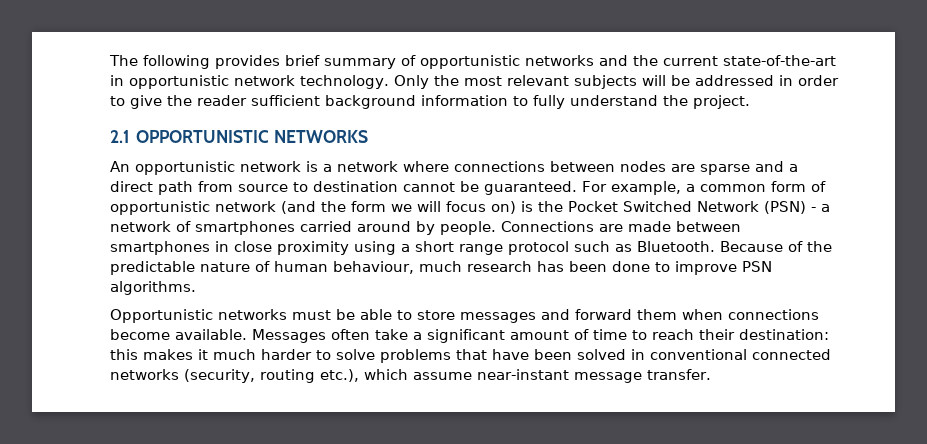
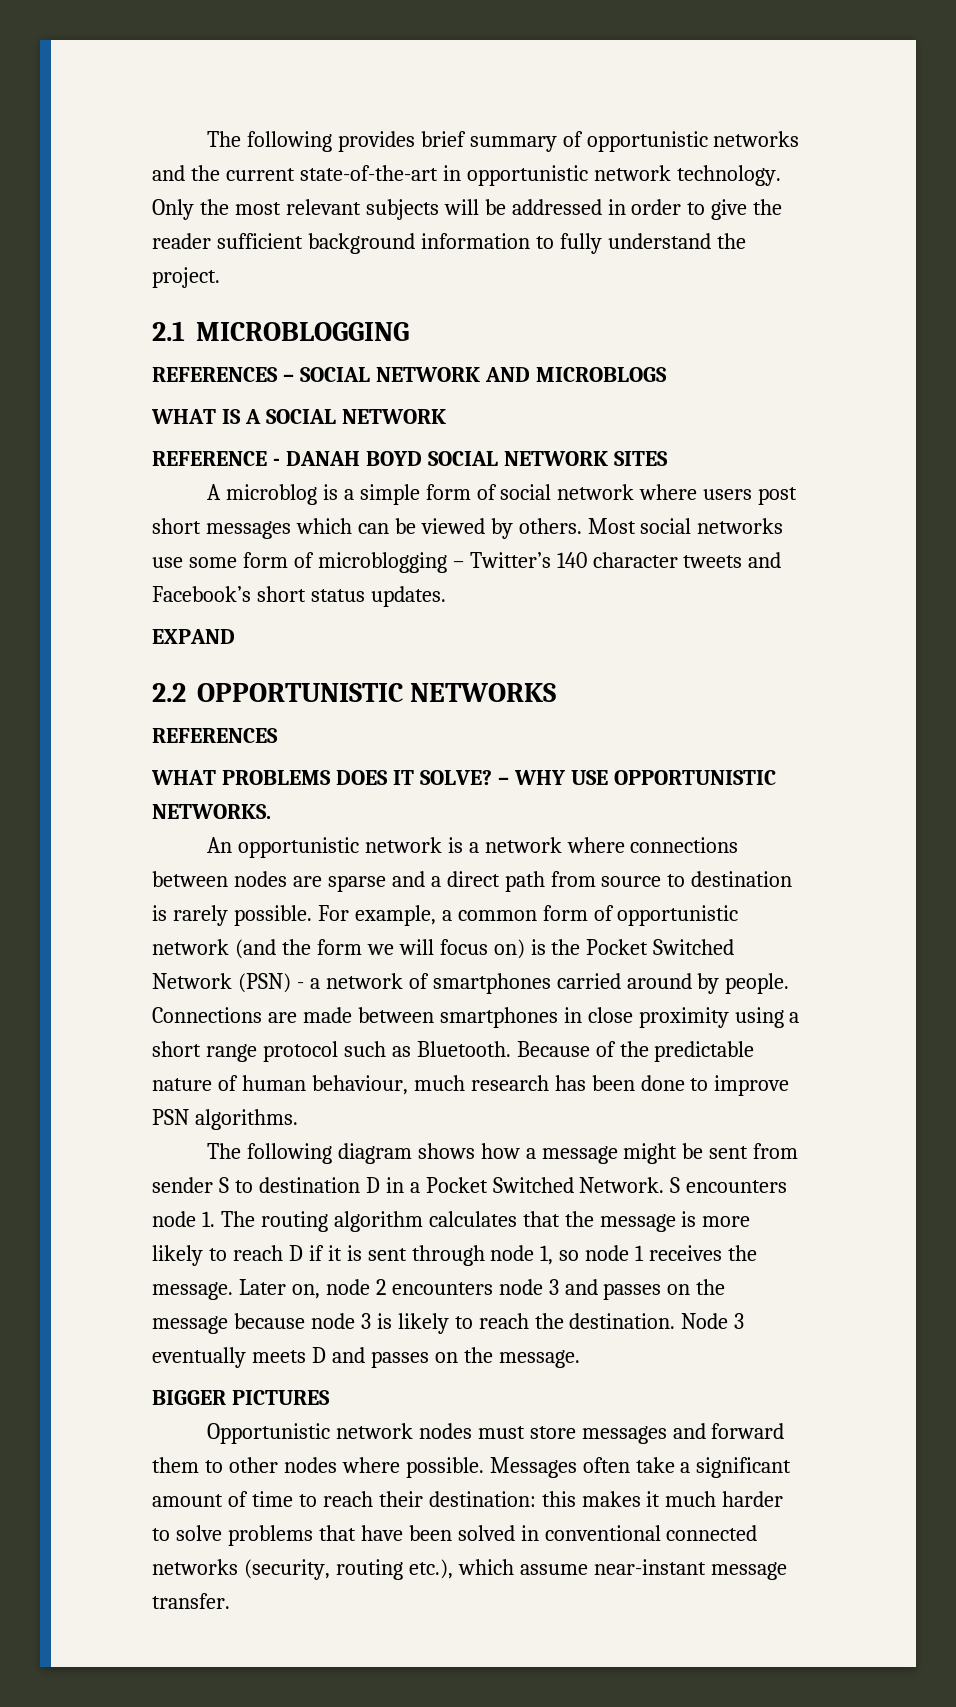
[136,130,368,143] OPPORTUNISTIC NETWORKS -> [196,322,409,341] [152,367,667,382] [151,409,446,424] [152,451,668,466] [206,484,798,505] [152,518,784,539] [152,552,782,573] [152,586,446,607] [152,629,235,644] [152,683,557,702] [152,728,278,743] [151,770,776,785] [152,804,271,819] MICROBLOGGING // REFERENCES – SOCIAL NETWORK AND MICROBLOGS // WHAT IS A SOCIAL NETWORK // REFERENCE - DANAH BOYD SOCIAL NETWORK SITES // A microblog is a simple form of social network where users post short messages which can be viewed by others. Most social networks use some form of microblogging – Twitter’s 140 character tweets and Facebook’s short status updates. // EXPAND // 2.2 OPPORTUNISTIC NETWORKS // REFERENCES // WHAT PROBLEMS DOES IT SOLVE? – WHY USE OPPORTUNISTIC NETWORKS.
[403,181,577,195] cannot be guaranteed. -> [152,905,312,926] is rarely possible.
[110,309,412,323] Opportunistic networks must be able to -> [206,1143,799,1164] [152,1177,788,1193] [152,1211,751,1232] [152,1245,758,1266] [152,1279,726,1300] [152,1313,745,1334] [152,1347,580,1368] [152,1390,330,1405] [206,1423,525,1444] The following diagram shows how a message might be sent from sender S to destination D in a Pocket Switched Network. S encounters node 1. The routing algorithm calculates that the message is more likely to reach D if it is sent through node 1, so node 1 receives the message. Later on, node 2 encounters node 3 and passes on the message because node 3 is likely to reach the destination. Node 3 eventually meets D and passes on the message. // BIGGER PICTURES // Opportunistic network nodes must
[682,309,819,320] [110,329,247,340] when connections become available. -> [204,1457,484,1478] to other nodes where possible.

